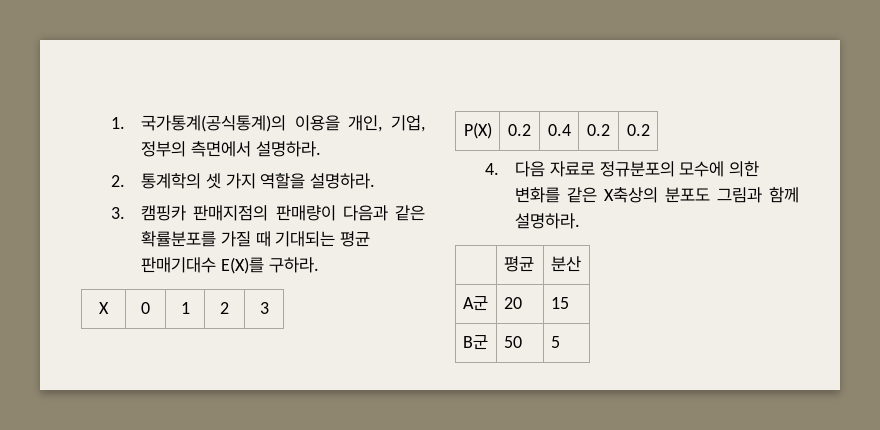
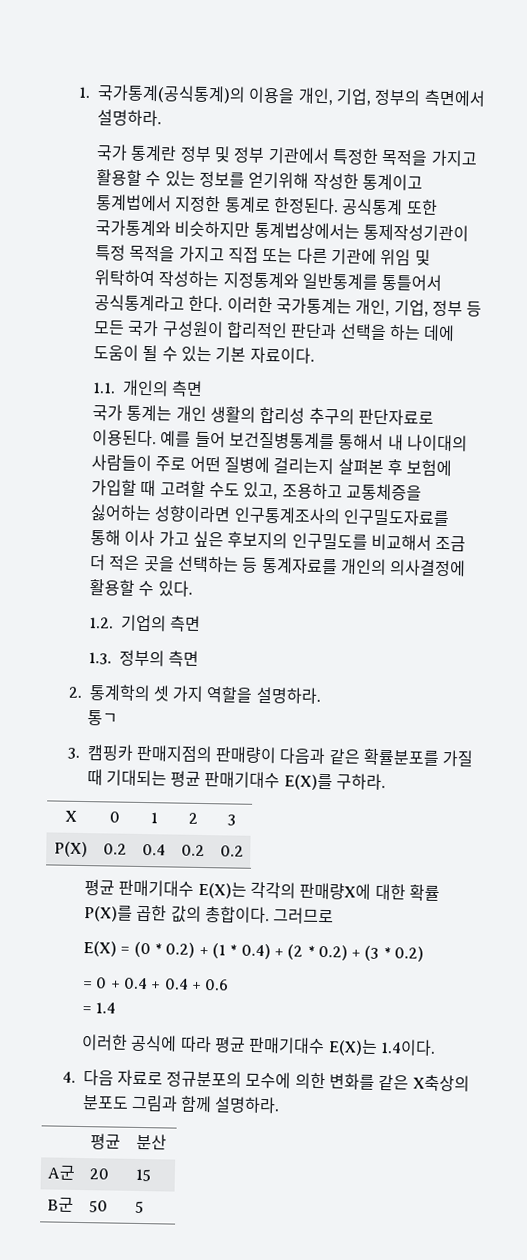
(321, 149) none -> [95,144,478,167] [95,169,423,191] [95,194,438,216] [94,219,469,242] [94,244,431,266] [93,269,443,291] [93,294,483,317] [92,319,456,342] [92,344,315,364] [91,379,204,397] [91,404,434,426] [91,429,468,452] [90,454,453,477] [90,479,422,501] [89,504,450,527] [89,529,467,552] [88,554,467,577] [88,579,193,597] [88,614,202,632] [87,649,200,667] // 국가 통계란 정부 및 정부 기관에서 특정한 목적을 가지고 활용할 수 있는 정보를 얻기위해 작성한 통계이고 통계법에서 지정한 통계로 한정된다. 공식통계 또한 국가통계와 비슷하지만 통계법상에서는 통제작성기관이 특정 목적을 가지고 직접 또는 다른 기관에 위임 및 위탁하여 작성하는 지정통계와 일반통계를 통틀어서 공식통계라고 한다. 이러한 국가통계는 개인, 기업, 정부 등 모든 국가 구성원이 합리적인 판단과 선택을 하는 데에 도움이 될 수 있는 기본 자료이다. // 1.1. 개인의 측면 // 국가 통계는 개인 생활의 합리성 추구의 판단자료로 이용된다. 예를 들어 보건질병통계를 통해서 내 나이대의 사람들이 주로 어떤 질병에 걸리는지 살펴본 후 보험에 가입할 때 고려할 수도 있고, 조용하고 교통체증을 싫어하는 성향이라면 인구통계조사의 인구밀도자료를 통해 이사 가고 싶은 후보지의 인구밀도를 비교해서 조금 더 적은 곳을 선택하는 등 통계자료를 개인의 의사결정에 활용할 수 있다. // 1.2. 기업의 측면 // 1.3. 정부의 측면
(376, 181) none -> [86,709,118,726] // 통ㄱ
(650, 130) none -> [83,879,440,901] [83,904,335,925] [82,941,425,962] [81,977,230,991] [81,1002,117,1014] [80,1034,436,1056] // 평균 판매기대수 E(X)는 각각의 판매량X에 대한 확률 P(X)를 곱한 값의 총합이다. 그러므로 // E(X) = (0 * 0.2) + (1 * 0.4) + (2 * 0.2) + (3 * 0.2) // = 0 + 0.4 + 0.4 + 0.6 // = 1.4 // 이러한 공식에 따라 평균 판매기대수 E(X)는 1.4이다.

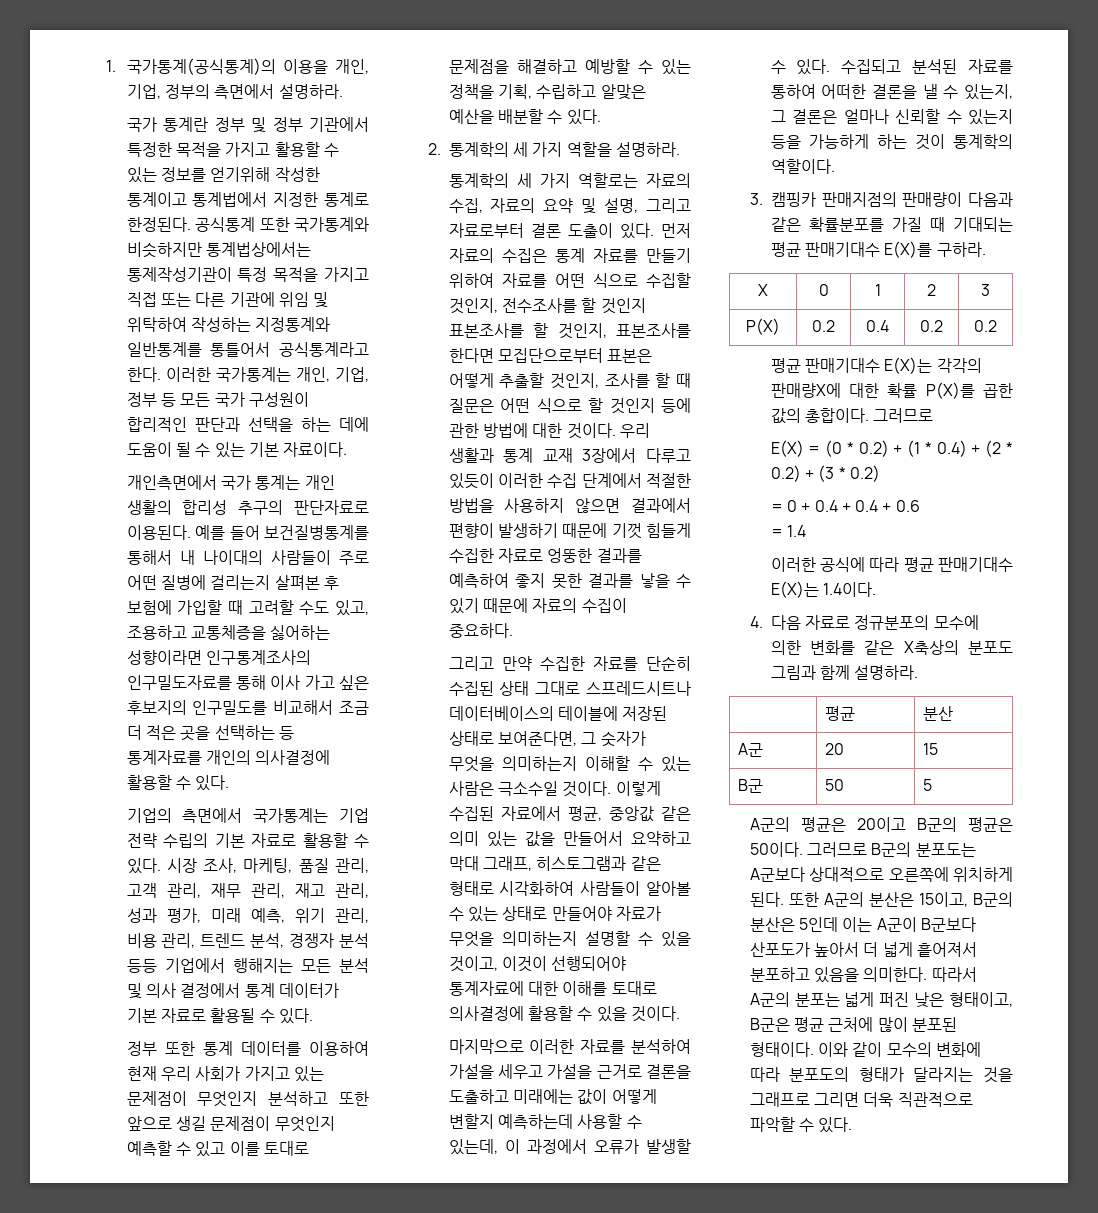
[91,379,204,397] 1.1. 개인의 측면 // -> [126,475,217,490] 개인측면에서
[88,614,202,632] [87,649,200,667] 1.2. 기업의 측면 // 1.3. 정부의 측면 -> [126,808,369,823] [126,833,369,848] [126,858,369,874] [126,883,369,898] [126,908,369,923] [126,933,369,948] [126,958,369,973] [126,983,339,999] [126,1008,313,1024] [126,1041,369,1056] [126,1066,324,1082] [126,1091,369,1107] [126,1116,335,1132] [126,1141,309,1157] [448,59,691,75] [448,84,646,100] [448,109,601,125] 기업의 측면에서 국가통계는 기업 전략 수립의 기본 자료로 활용할 수 있다. 시장 조사, 마케팅, 품질 관리, 고객 관리, 재무 관리, 재고 관리, 성과 평가, 미래 예측, 위기 관리, 비용 관리, 트렌드 분석, 경쟁자 분석 등등 기업에서 행해지는 모든 분석 및 의사 결정에서 통계 데이터가 기본 자료로 활용될 수 있다. // 정부 또한 통계 데이터를 이용하여 현재 우리 사회가 가지고 있는 문제점이 무엇인지 분석하고 또한 앞으로 생길 문제점이 무엇인지 예측할 수 있고 이를 토대로 문제점을 해결하고 예방할 수 있는 정책을 기획, 수립하고 알맞은 예산을 배분할 수 있다.
[152,685,170,702] 셋 -> [513,142,529,157] 세
[86,709,118,726] 통ㄱ -> [448,173,691,188] [448,198,691,214] [448,223,691,239] [448,248,691,263] [448,273,691,288] [448,298,646,314] [448,323,691,339] [448,348,653,363] [448,373,691,389] [448,398,691,414] [448,423,650,439] [448,448,691,463] [448,473,691,489] [448,498,691,513] [448,523,691,539] [448,548,642,563] [448,573,691,589] [448,598,627,614] [448,623,513,638] [448,656,691,671] [448,681,691,696] [448,706,668,721] [448,731,646,747] [448,756,691,772] [448,781,661,797] [448,806,691,822] [448,831,691,847] [448,856,661,871] [448,881,691,896] [448,906,661,922] [448,931,691,947] [448,956,627,972] [448,981,657,996] [448,1006,680,1022] [448,1039,691,1054] [448,1064,691,1079] [448,1089,657,1105] [448,1114,642,1129] [448,1139,691,1155] [770,59,1013,75] [770,84,1013,100] [770,109,1013,125] [770,134,1013,150] [770,159,835,174] 통계학의 세 가지 역할로는 자료의 수집, 자료의 요약 및 설명, 그리고 자료로부터 결론 도출이 있다. 먼저 자료의 수집은 통계 자료를 만들기 위하여 자료를 어떤 식으로 수집할 것인지, 전수조사를 할 것인지 표본조사를 할 것인지, 표본조사를 한다면 모집단으로부터 표본은 어떻게 추출할 것인지, 조사를 할 때 질문은 어떤 식으로 할 것인지 등에 관한 방법에 대한 것이다. 우리 생활과 통계 교재 3장에서 다루고 있듯이 이러한 수집 단계에서 적절한 방법을 사용하지 않으면 결과에서 편향이 발생하기 때문에 기껏 힘들게 수집한 자료로 엉뚱한 결과를 예측하여 좋지 못한 결과를 낳을 수 있기 때문에 자료의 수집이 중요하다. // 그리고 만약 수집한 자료를 단순히 수집된 상태 그대로 스프레드시트나 데이터베이스의 테이블에 저장된 상태로 보여준다면, 그 숫자가 무엇을 의미하는지 이해할 수 있는 사람은 극소수일 것이다. 이렇게 수집된 자료에서 평균, 중앙값 같은 의미 있는 값을 만들어서 요약하고 막대 그래프, 히스토그램과 같은 형태로 시각화하여 사람들이 알아볼 수 있는 상태로 만들어야 자료가 무엇을 의미하는지 설명할 수 있을 것이고, 이것이 선행되어야 통계자료에 대한 이해를 토대로 의사결정에 활용할 수 있을 것이다. // 마지막으로 이러한 자료를 분석하여 가설을 세우고 가설을 근거로 결론을 도출하고 미래에는 값이 어떻게 변할지 예측하는데 사용할 수 있는데, 이 과정에서 오류가 발생할 수 있다. 수집되고 분석된 자료를 통하여 어떠한 결론을 낼 수 있는지, 그 결론은 얼마나 신뢰할 수 있는지 등을 가능하게 하는 것이 통계학의 역할이다.
(145, 1207) none -> [749,817,1013,832] [749,842,976,857] [749,867,1013,882] [749,892,1013,907] [749,917,977,932] [749,942,978,957] [749,967,977,983] [749,992,1013,1008] [749,1017,958,1032] [749,1042,982,1057] [749,1067,1013,1083] [749,1092,973,1107] [749,1117,853,1133] // A군의 평균은 20이고 B군의 평균은 50이다. 그러므로 B군의 분포도는 A군보다 상대적으로 오른쪽에 위치하게 된다. 또한 A군의 분산은 15이고, B군의 분산은 5인데 이는 A군이 B군보다 산포도가 높아서 더 넓게 흩어져서 분포하고 있음을 의미한다. 따라서 A군의 분포는 넓게 퍼진 낮은 형태이고, B군은 평균 근처에 많이 분포된 형태이다. 이와 같이 모수의 변화에 따라 분포도의 형태가 달라지는 것을 그래프로 그리면 더욱 직관적으로 파악할 수 있다.

